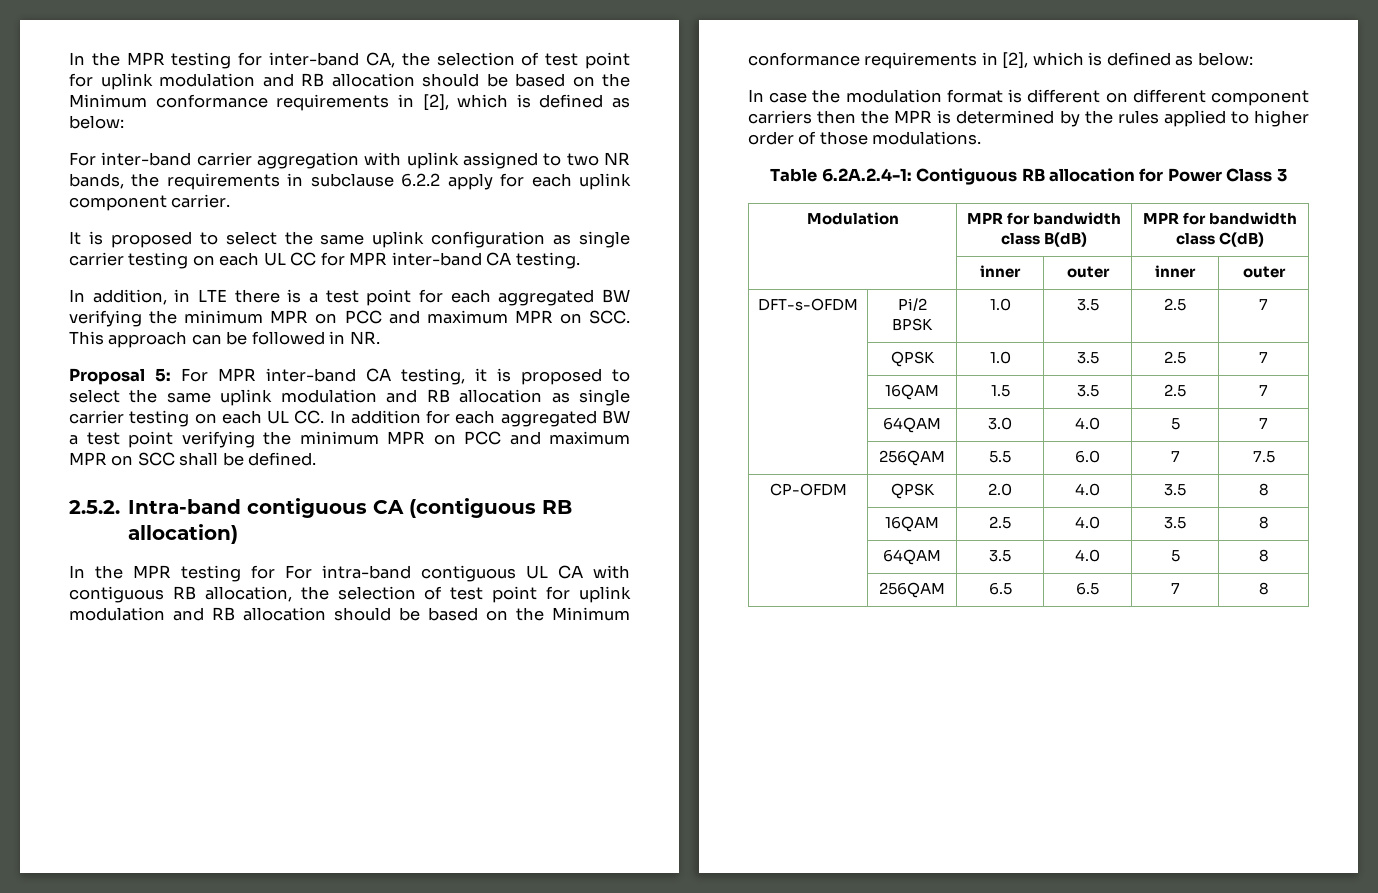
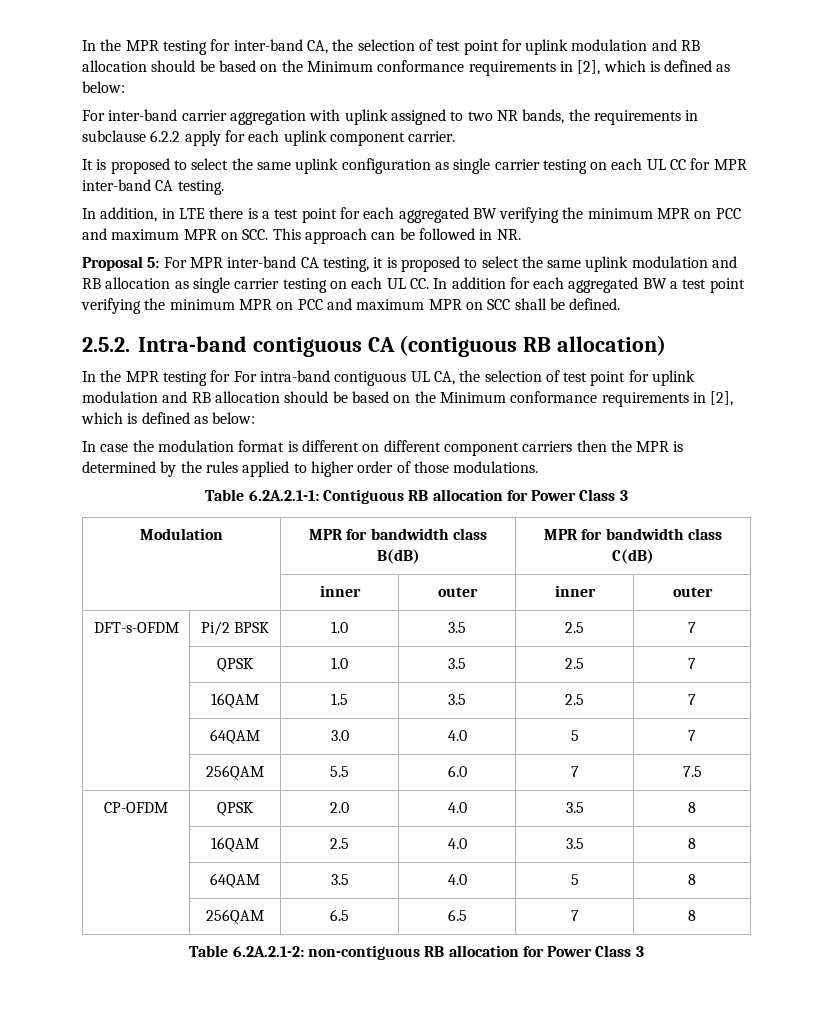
[558,565,630,579] [69,586,292,603] CA with contiguous RB allocation, -> [433,371,455,385] CA,
[821,168,912,182] 6.2A.2.4-1: -> [248,490,319,501] 6.2A.2.1-1:
(1269, 588) none -> [189,945,644,960] // Table 6.2A.2.1-2: non-contiguous RB allocation for Power Class 3

